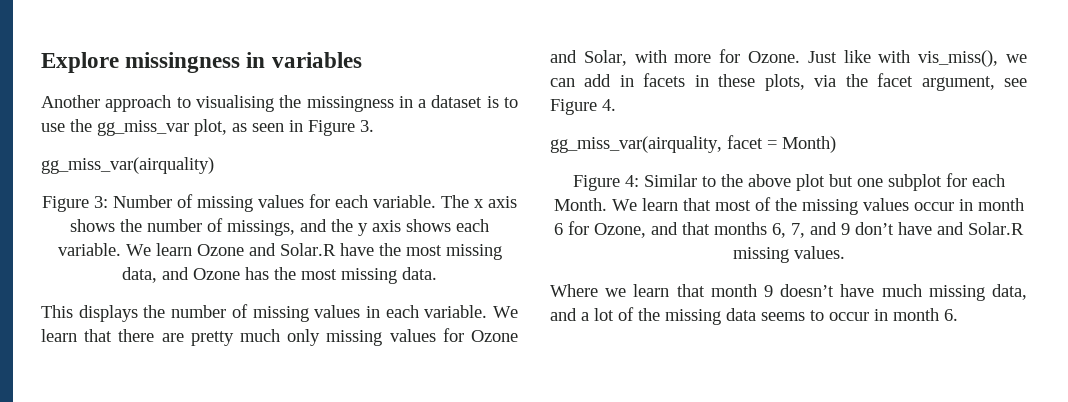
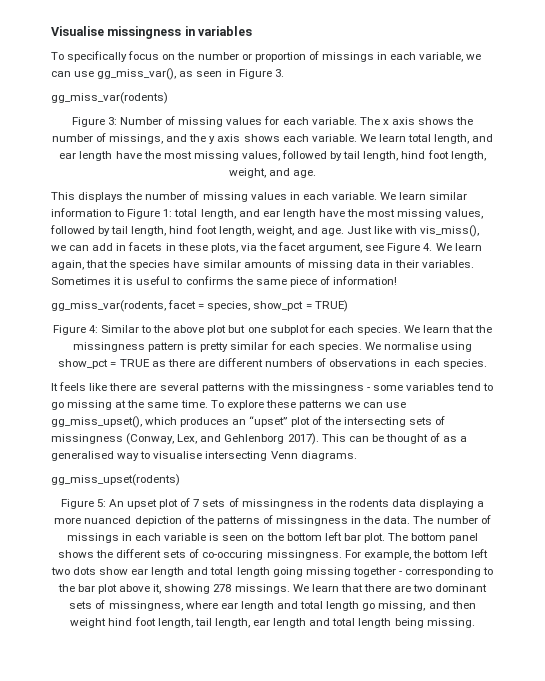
[41,52,119,73] Explore -> [51,26,104,36] Visualise
[41,95,519,112] [41,119,227,136] Another approach to visualising the missingness in a dataset is to use the gg_miss_var plot, -> [51,51,482,62] [51,68,177,80] To specifically focus on the number or proportion of missings in each variable, we can use gg_miss_var(),
[41,157,214,174] gg_miss_var(airquality) -> [51,92,168,104] gg_miss_var(rodents)
[196,243,502,260] [122,267,437,284] Ozone and Solar.R have the most missing data, and Ozone has the most missing data. -> [408,134,494,144] [59,150,486,161] [228,168,317,178] total length, and ear length have the most missing values, followed by tail length, hind foot length, weight, and age.
[84,328,518,346] [550,49,800,66] that there are pretty much only missing values for Ozone and Solar, with more for Ozone. -> [429,192,468,200] [51,208,484,219] [50,225,344,236] similar information to Figure 1: total length, and ear length have the most missing values, followed by tail length, hind foot length, weight, and age.
[550,135,836,153] // gg_miss_var(airquality, facet = Month) -> [435,243,482,251] [51,259,475,270] [51,276,398,287] [51,300,348,312] We learn again, that the species have similar amounts of missing data in their variables. Sometimes it is useful to confirms the same piece of information! // gg_miss_var(rodents, facet = species, show_pct = TRUE)
[553,197,1024,215] [554,221,1024,238] [732,246,845,263] [550,284,1027,301] [550,307,958,325] Month. We learn that most of the missing values occur in month 6 for Ozone, and that months 6, 7, and 9 don’t have and Solar.R missing values. // Where we learn that month 9 doesn’t have much missing data, and a lot of the missing data seems to occur in month 6. -> [356,325,493,335] [72,341,473,352] [58,358,487,369] [51,382,494,393] [51,400,407,410] [51,416,446,428] [51,433,468,445] [51,451,357,461] [51,474,180,486] [60,498,485,509] [54,515,491,526] [66,532,479,543] [57,549,489,560] [50,567,494,577] [57,584,488,594] [69,600,476,611] [70,617,475,628] species. We learn that the missingness pattern is pretty similar for each species. We normalise using show_pct = TRUE as there are different numbers of observations in each species. // It feels like there are several patterns with the missingness - some variables tend to go missing at the same time. To explore these patterns we can use gg_miss_upset(), which produces an “upset” plot of the intersecting sets of missingness (Conway, Lex, and Gehlenborg 2017). This can be thought of as a generalised way to visualise intersecting Venn diagrams. // gg_miss_upset(rodents) // Figure 5: An upset plot of 7 sets of missingness in the rodents data displaying a more nuanced depiction of the patterns of missingness in the data. The number of missings in each variable is seen on the bottom left bar plot. The bottom panel shows the different sets of co-occuring missingness. For example, the bottom left two dots show ear length and total length going missing together - corresponding to the bar plot above it, showing 278 missings. We learn that there are two dominant sets of missingness, where ear length and total length go missing, and then weight hind foot length, tail length, ear length and total length being missing.

